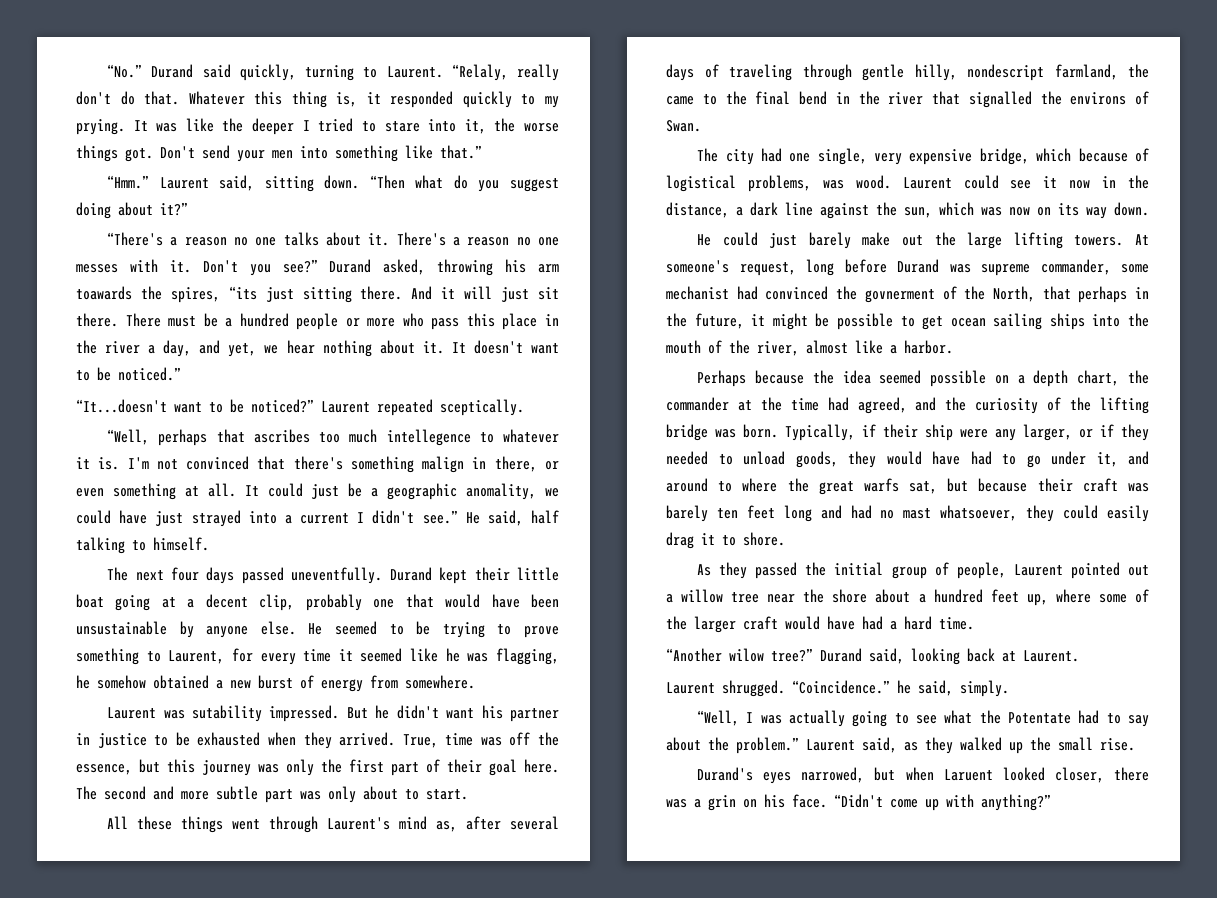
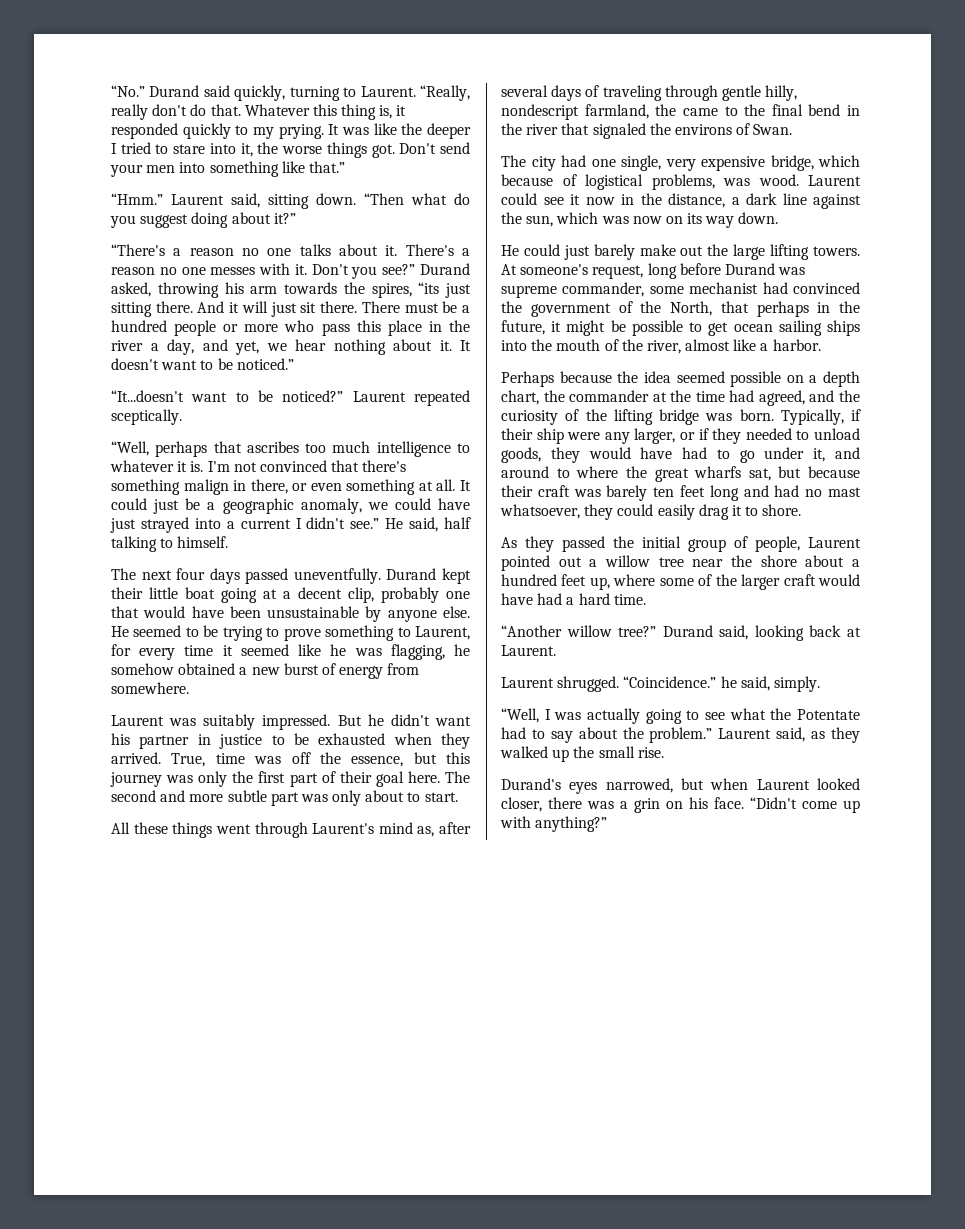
[451,64,508,81] “Relaly, -> [420,85,470,101] “Really,
[76,286,132,300] toawards -> [284,282,337,294] towards
[386,429,471,446] intellegence -> [376,441,451,457] intelligence
[466,483,537,500] anomality, -> [300,498,362,514] anomaly,
[191,705,262,722] sutability -> [203,714,256,730] suitably
[968,91,1032,108] signalled -> [592,123,646,139] signaled
[864,289,935,303] govnerment -> [530,303,611,317] government
[863,478,899,492] warfs -> [694,466,742,478] wharfs
[729,648,764,662] wilow -> [566,625,612,637] willow
[943,769,993,781] Laruent -> [756,779,810,790] Laurent

